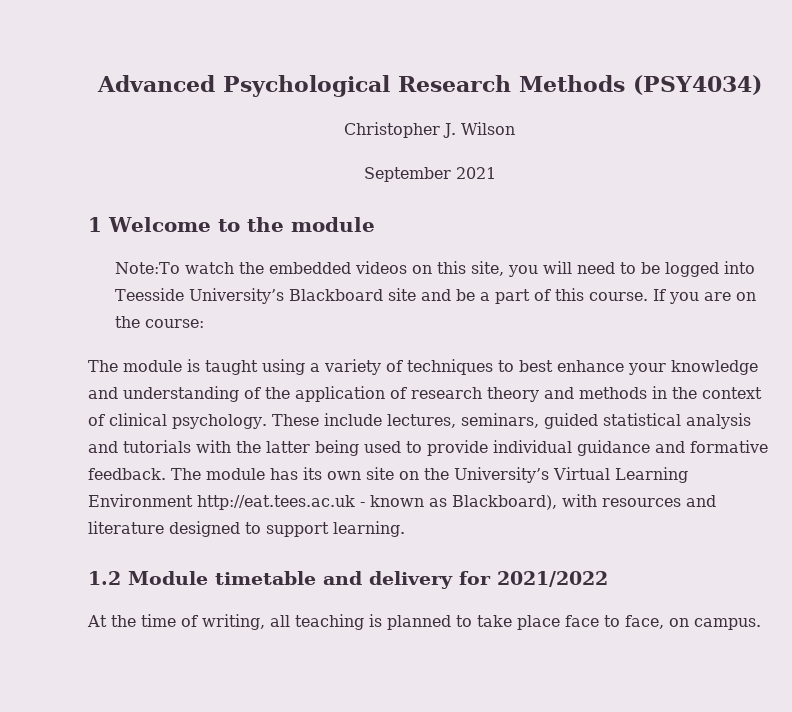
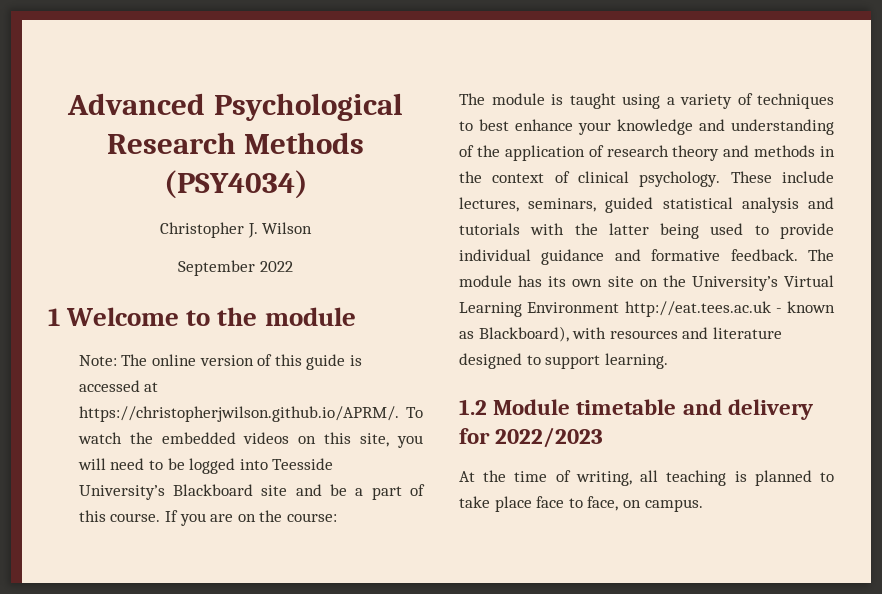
[455,167,496,179] 2021 -> [259,261,293,272] 2022
[114,262,180,274] Note:To -> [78,354,362,370] [78,380,159,392] [78,406,423,422] Note: The online version of this guide is accessed at https://christopherjwilson.github.io/APRM/. To
[497,571,608,587] 2021/2022 -> [495,427,604,448] 2022/2023

